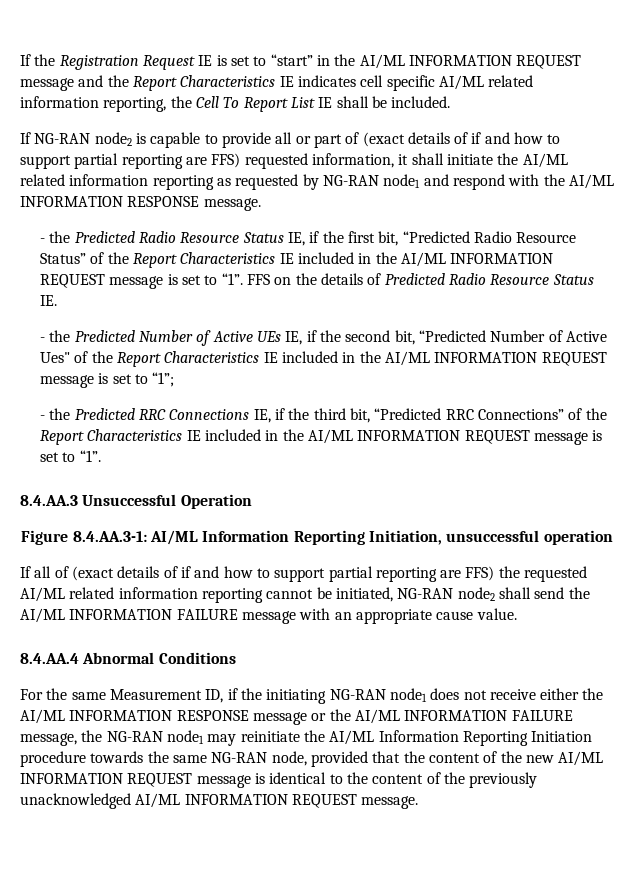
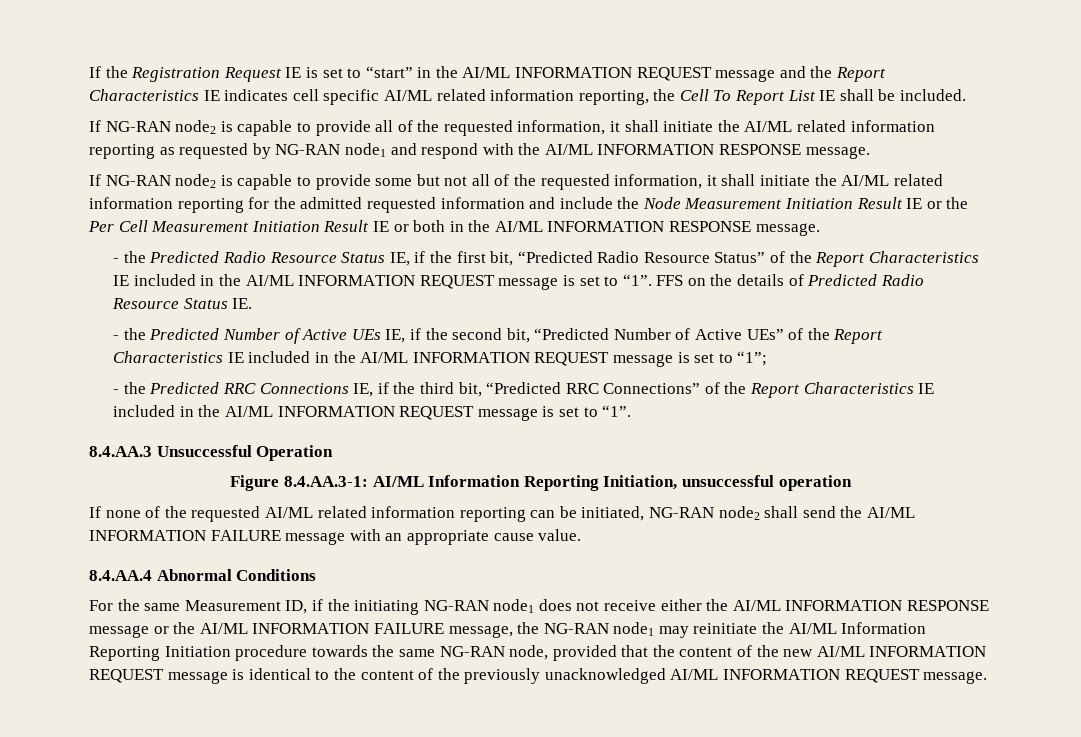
[295,132,561,148] [20,153,241,169] or part of (exact details of if and how to support partial reporting are FFS) -> [397,120,440,132] of the
(261, 204) none -> [89,174,943,190] [89,197,969,213] [88,220,820,236] // If NG-RAN node2 is capable to provide some but not all of the requested information, it shall initiate the AI/ML related information reporting for the admitted requested information and include the Node Measurement Initiation Result IE or the Per Cell Measurement Initiation Result IE or both in the AI/ML INFORMATION RESPONSE message.
[40,352,71,363] Ues" -> [746,329,784,340] UEs”
[34,566,495,582] all of (exact details of if and how to support partial reporting are FFS) -> [105,506,161,518] none of
[266,589,314,599] cannot -> [530,510,556,518] can

